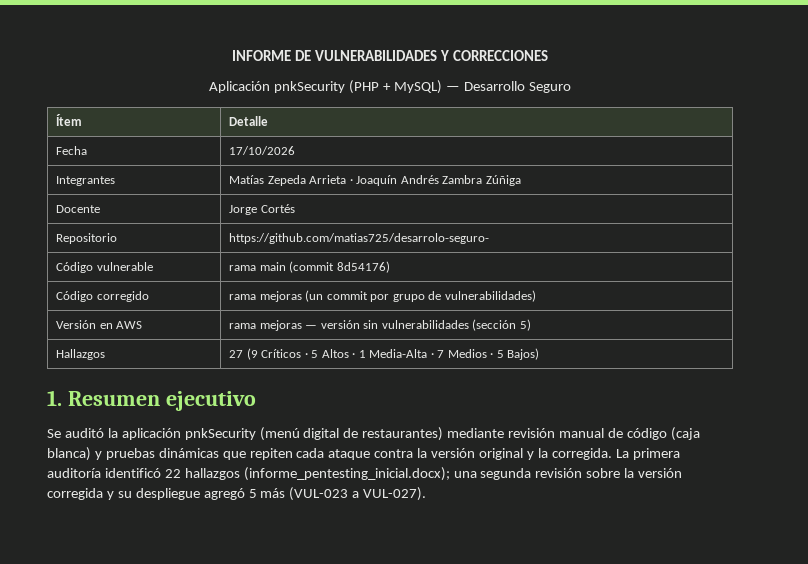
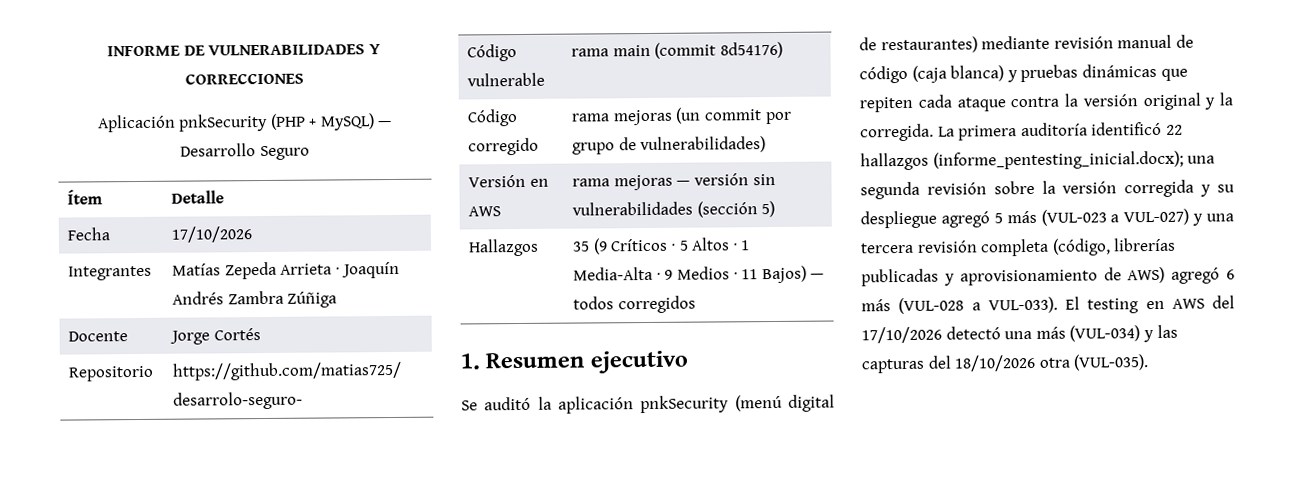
[229,350,244,358] 27 -> [572,241,591,252] 35
[437,350,445,358] 7 -> [664,269,674,280] 9
[496,350,504,358] 5 -> [741,269,759,280] 11
(540, 354) none -> [810,273,825,279] [573,295,696,314] — todos corregidos
[363,487,427,501] VUL-027). -> [1123,208,1234,226] [860,237,1177,257] [861,266,1235,287] [861,295,1235,315] [861,324,1178,344] [861,354,1150,374] VUL-027) y una tercera revisión completa (código, librerías publicadas y aprovisionamiento de AWS) agregó 6 más (VUL-028 a VUL-033). El testing en AWS del 17/10/2026 detectó una más (VUL-034) y las capturas del 18/10/2026 otra (VUL-035).

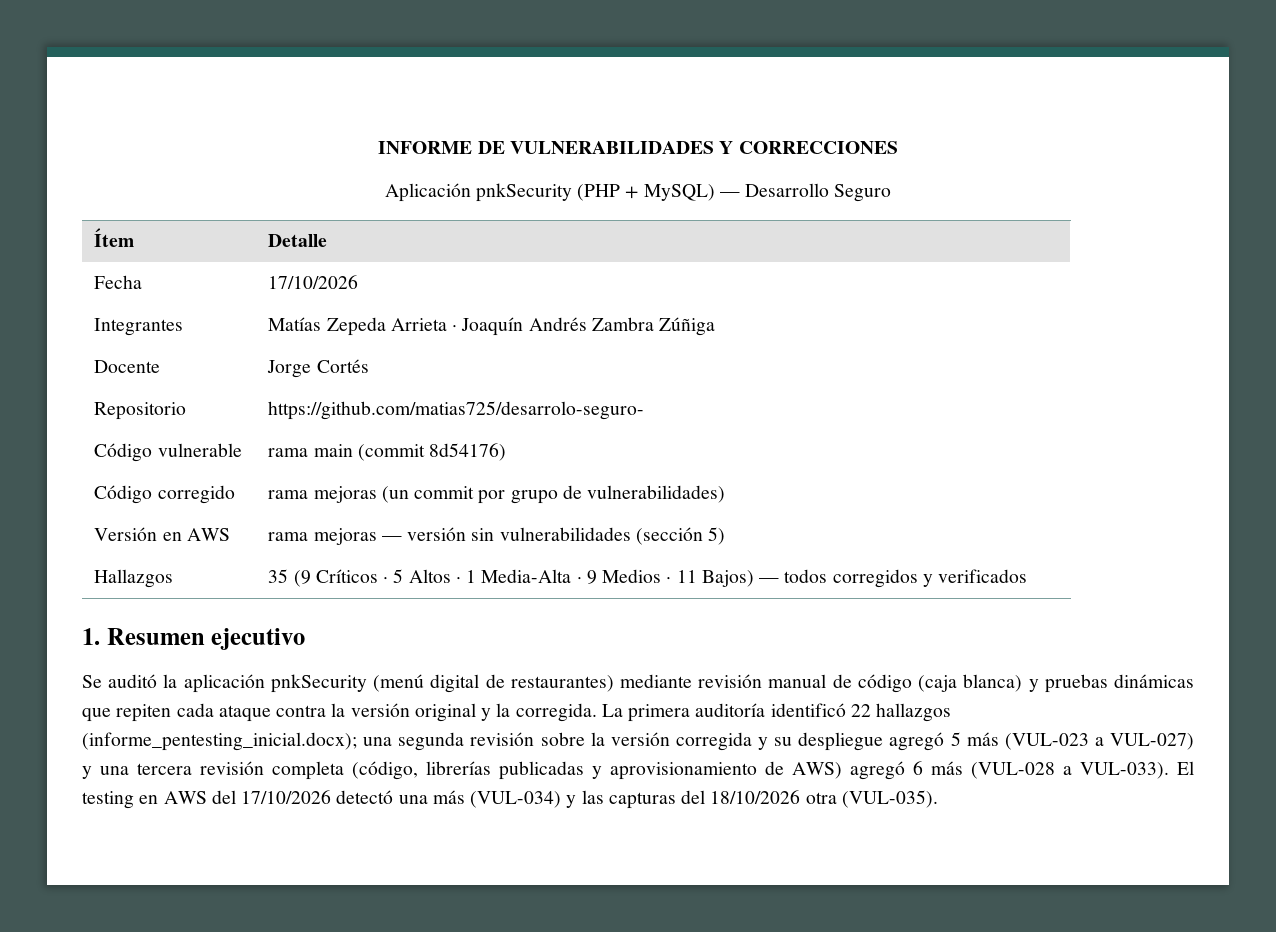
(696, 304) none -> [923,569,1028,587] y verificados

